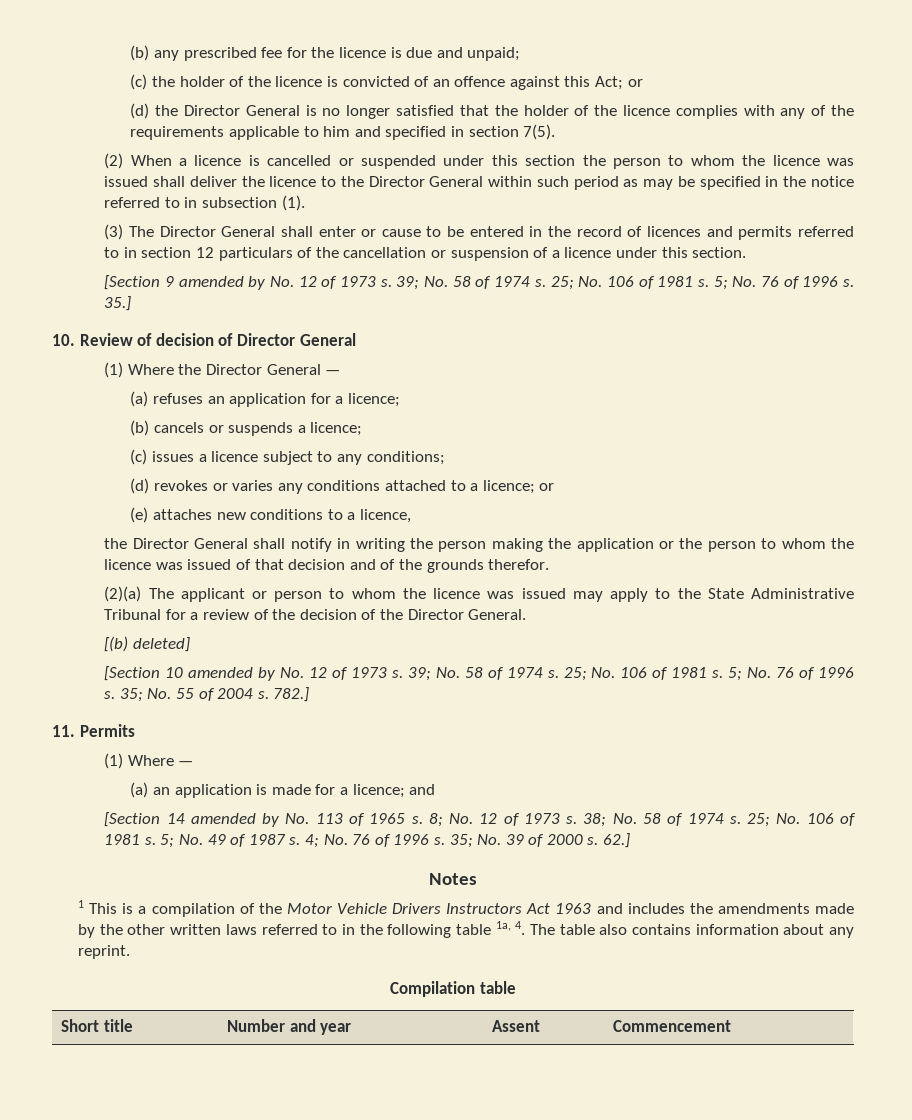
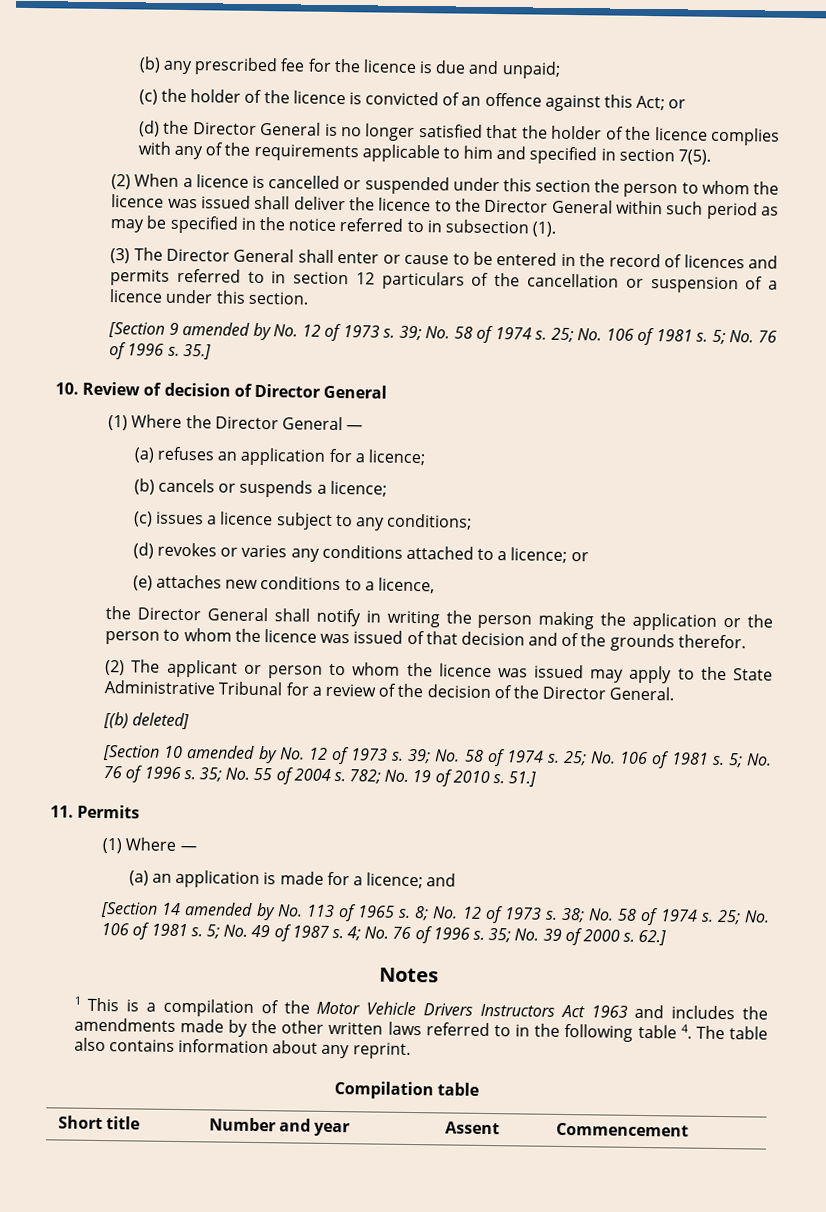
[104,586,142,602] (2)(a) -> [105,660,126,676] (2)
[273,687,310,702] 782.] -> [349,769,537,787] 782; No. 19 of 2010 s. 51.]
[495,921,511,931] 1a, -> (677, 1031) none

